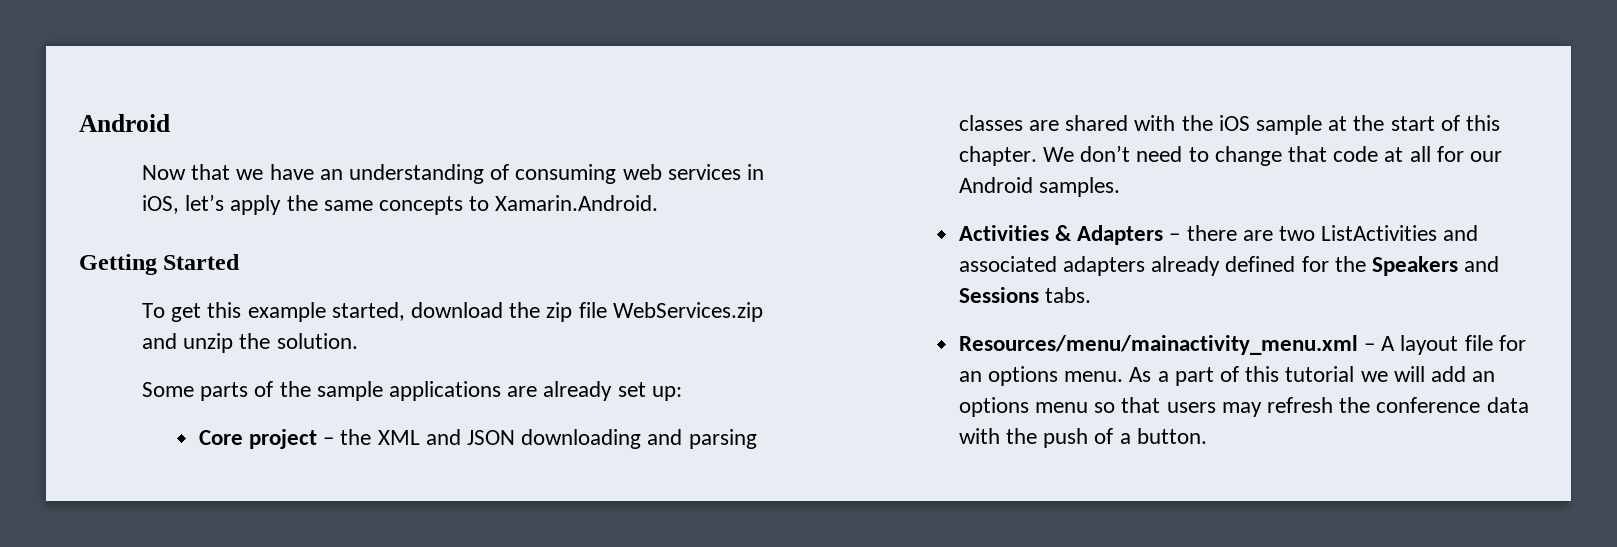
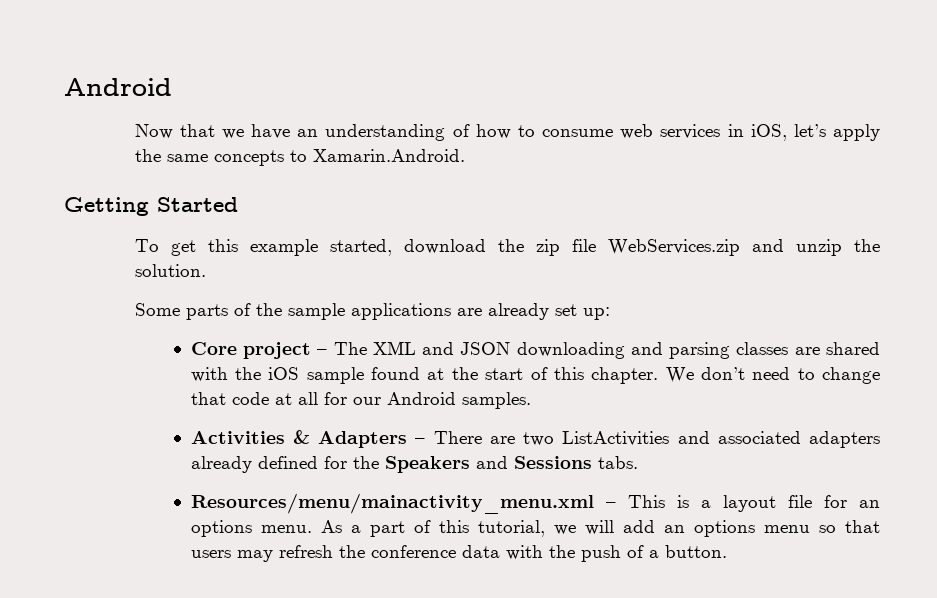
[515,164,617,184] consuming -> [475,124,614,139] how to consume
[340,429,372,445] the -> [333,342,367,355] The
(1322, 125) none -> [371,367,421,380] found
[1186,225,1237,241] there -> [433,431,482,444] There
[1381,336,1396,351] A -> [627,495,711,508] This is a
[1285,366,1355,382] tutorial -> [477,520,545,537] tutorial,

